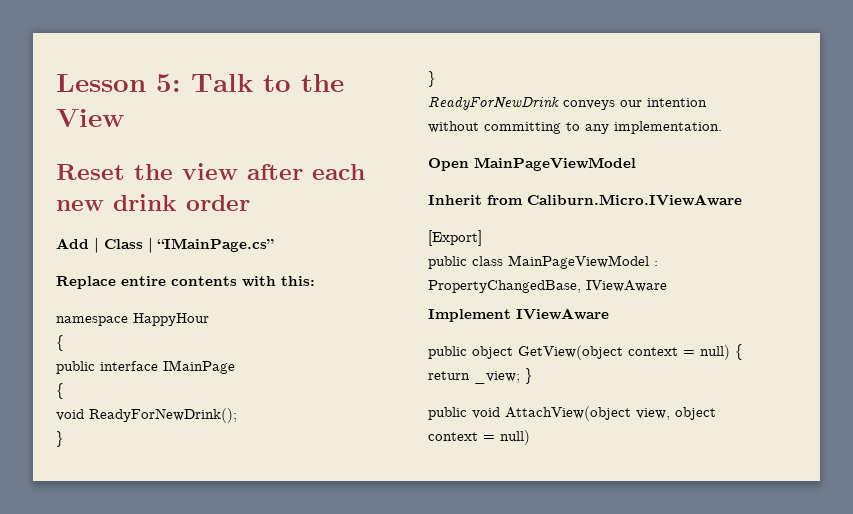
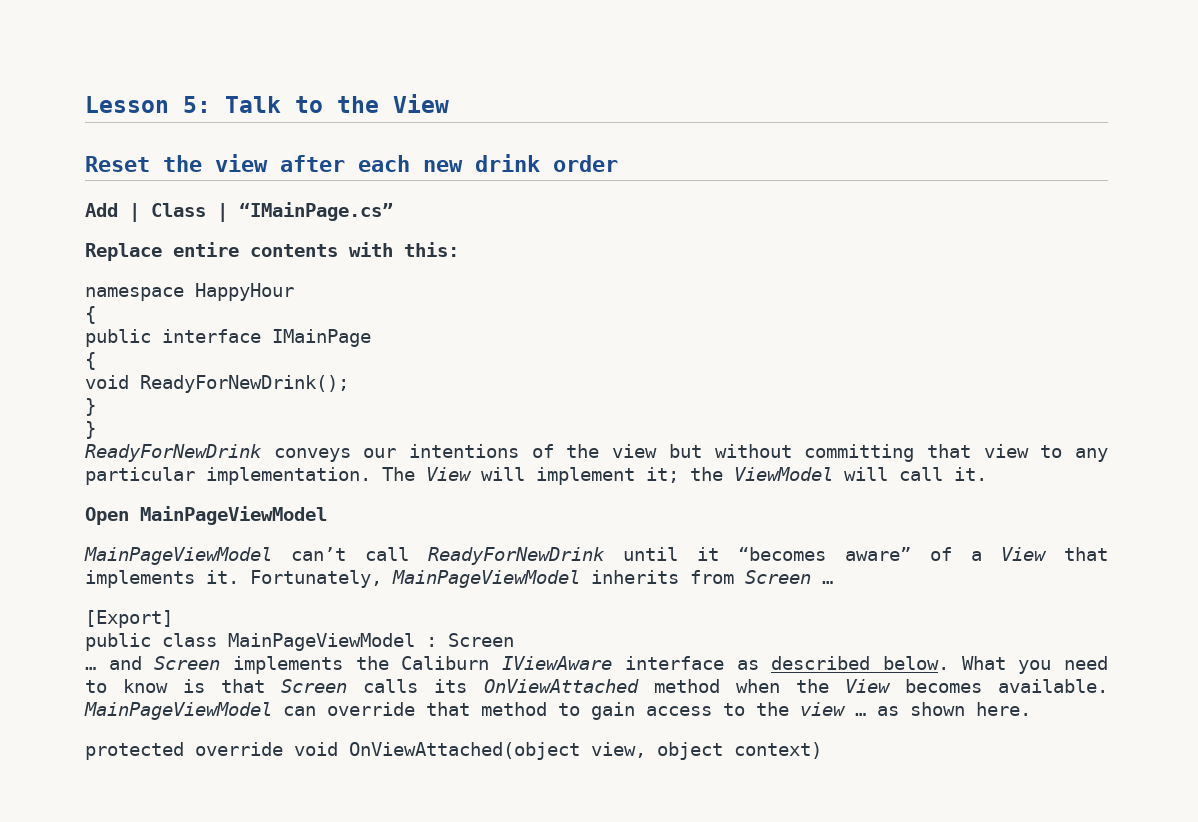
[647,98,707,107] [428,121,561,134] intention without committing -> [409,444,1029,462] intentions of the view but without committing that view
(609, 129) none -> [85,467,195,485] particular
[428,157,636,171] [428,194,742,206] // Open MainPageViewModel // Inherit from Caliburn.Micro.IViewAware -> [382,467,987,485] [85,506,327,525] [84,547,1108,565] [85,570,833,588] The View will implement it; the ViewModel will call it. // Open MainPageViewModel // MainPageViewModel can’t call ReadyForNewDrink until it “becomes aware” of a View that implements it. Fortunately, MainPageViewModel inherits from Screen …
[428,280,667,293] [428,308,609,322] [428,344,743,360] [428,368,533,384] [428,406,716,421] [428,430,530,445] PropertyChangedBase, IViewAware // Implement IViewAware // public object GetView(object context = null) { return _view; } // public void AttachView(object view, object context = null) -> [448,633,514,647] [85,656,1109,674] [85,679,1108,693] [84,702,1031,720] [85,742,822,760] Screen // … and Screen implements the Caliburn IViewAware interface as described below. What you need to know is that Screen calls its OnViewAttached method when the View becomes available. MainPageViewModel can override that method to gain access to the view … as shown here. // protected override void OnViewAttached(object view, object context)

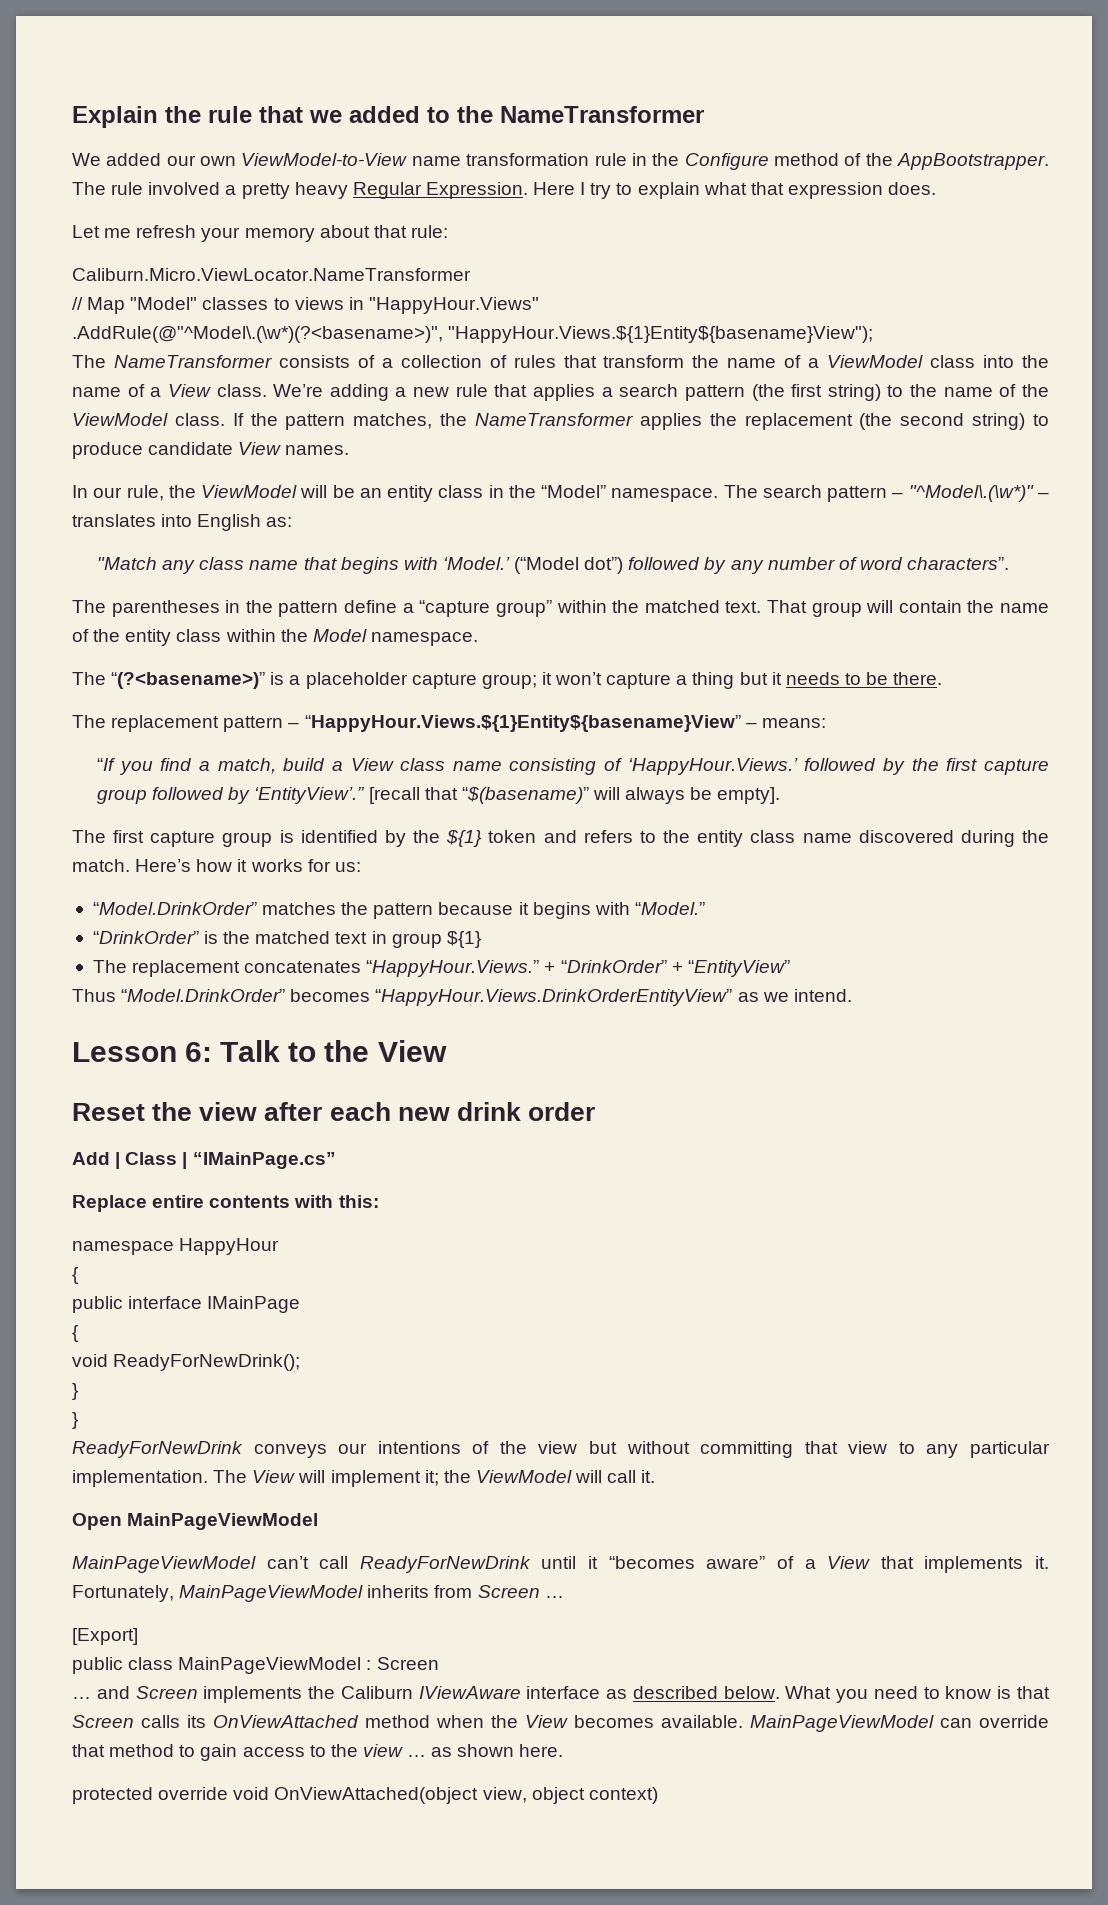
[85,96,211,113] Lesson 5: -> [72,106,704,128] [72,153,1050,170] [72,182,937,199] [72,225,448,242] [72,268,471,281] [72,297,539,314] [72,326,874,343] [72,355,1050,368] [72,384,1049,401] [72,413,1050,430] [72,442,350,459] [72,485,1049,502] [72,514,293,531] [96,557,1010,574] [72,600,1049,617] [72,629,478,646] [72,672,943,689] [72,715,826,732] [96,758,1049,775] [96,787,781,804] [72,830,1049,847] [72,859,361,872] [92,902,705,919] [92,931,481,948] [92,960,790,977] [72,989,852,1006] [72,1042,213,1062] Explain the rule that we added to the NameTransformer // We added our own ViewModel-to-View name transformation rule in the Configure method of the AppBootstrapper. The rule involved a pretty heavy Regular Expression. Here I try to explain what that expression does. // Let me refresh your memory about that rule: // Caliburn.Micro.ViewLocator.NameTransformer // // Map "Model" classes to views in "HappyHour.Views" // .AddRule(@"^Model\.(\w*)(?<basename>)", "HappyHour.Views.${1}Entity${basename}View"); // The NameTransformer consists of a collection of rules that transform the name of a ViewModel class into the name of a View class. We’re adding a new rule that applies a search pattern (the first string) to the name of the ViewModel class. If the pattern matches, the NameTransformer applies the replacement (the second string) to produce candidate View names. // In our rule, the ViewModel will be an entity class in the “Model” namespace. The search pattern – "^Model\.(\w*)" – translates into English as: // "Match any class name that begins with ‘Model.’ (“Model dot”) followed by any number of word characters”. // The parentheses in the pattern define a “capture group” within the matched text. That group will contain the name of the entity class within the Model namespace. // The “(?<basename>)” is a placeholder capture group; it won’t capture a thing but it needs to be there. // The replacement pattern – “HappyHour.Views.${1}Entity${basename}View” – means: // “If you find a match, build a View class name consisting of ‘HappyHour.Views.’ followed by the first capture group followed by ‘EntityView’.” [recall that “$(basename)” will always be empty]. // The first capture group is identified by the ${1} token and refers to the entity class name discovered during the match. Here’s how it works for us: // “Model.DrinkOrder” matches the pattern because it begins with “Model.” // “DrinkOrder” is the matched text in group ${1} // The replacement concatenates “HappyHour.Views.” + “DrinkOrder” + “EntityView” // Thus “Model.DrinkOrder” becomes “HappyHour.Views.DrinkOrderEntityView” as we intend. // Lesson 6:

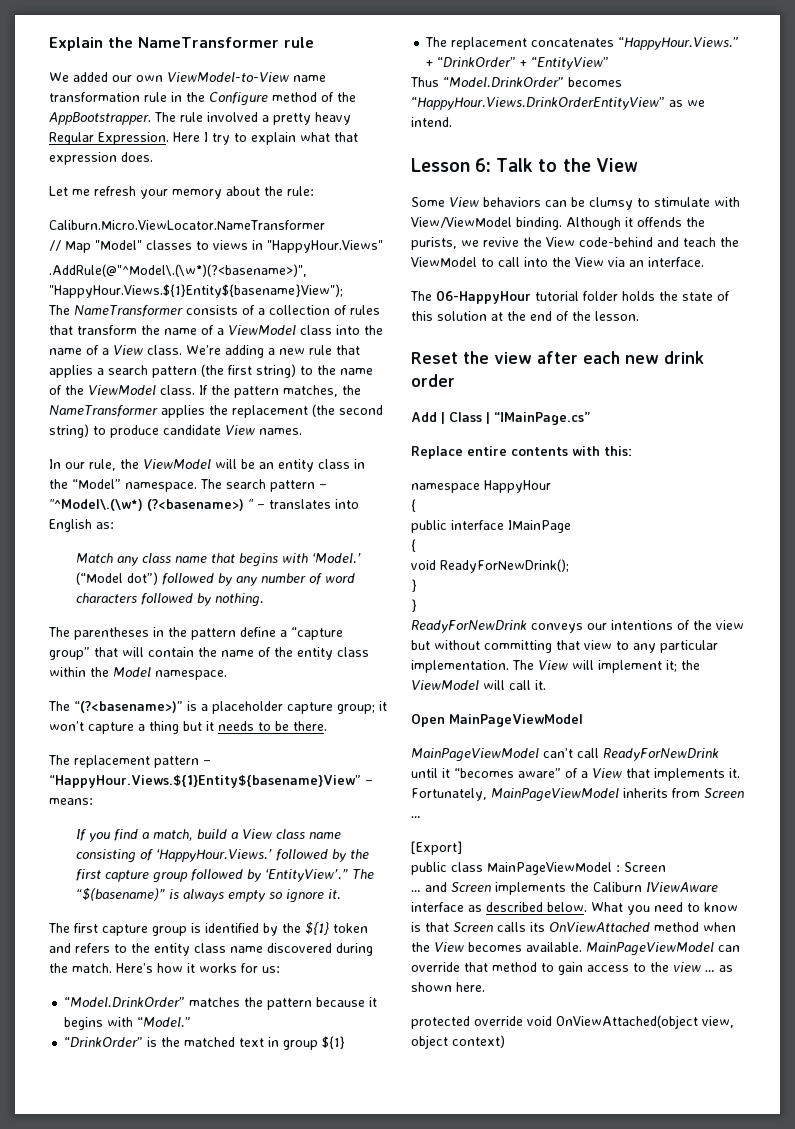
[208,106,704,123] rule that we added to the NameTransformer -> [138,37,314,48] NameTransformer rule
[373,225,407,238] that -> [264,186,283,196] the
[908,485,1034,502] "^Model\.(\w*)" -> [49,499,254,511] "^Model\.(\w*) (?<basename>) "
[96,557,157,570] "Match -> [76,553,114,563] Match
[907,557,1010,570] characters”. -> [76,593,265,607] characters followed by nothing.
[556,600,862,617] within the matched text. That group -> [94,647,118,657] that
[96,758,115,771] “If -> [76,829,87,841] If
[368,787,781,804] [recall that “$(basename)” will always be empty]. -> [352,869,375,879] [76,888,342,903] The “$(basename)” is always empty so ignore it.
(447, 1051) none -> [411,197,740,210] [411,217,705,230] [411,237,739,250] [411,257,704,267] [410,290,730,304] [411,311,639,321] // Some View behaviors can be clumsy to stimulate with View/ViewModel binding. Although it offends the purists, we revive the View code-behind and teach the ViewModel to call into the View via an interface. // The 06-HappyHour tutorial folder holds the state of this solution at the end of the lesson.

